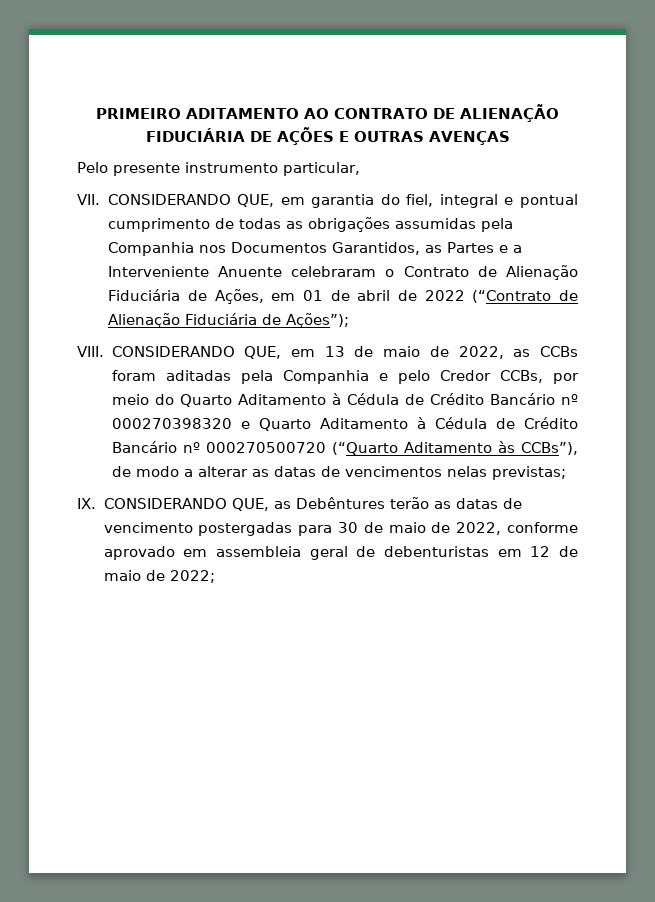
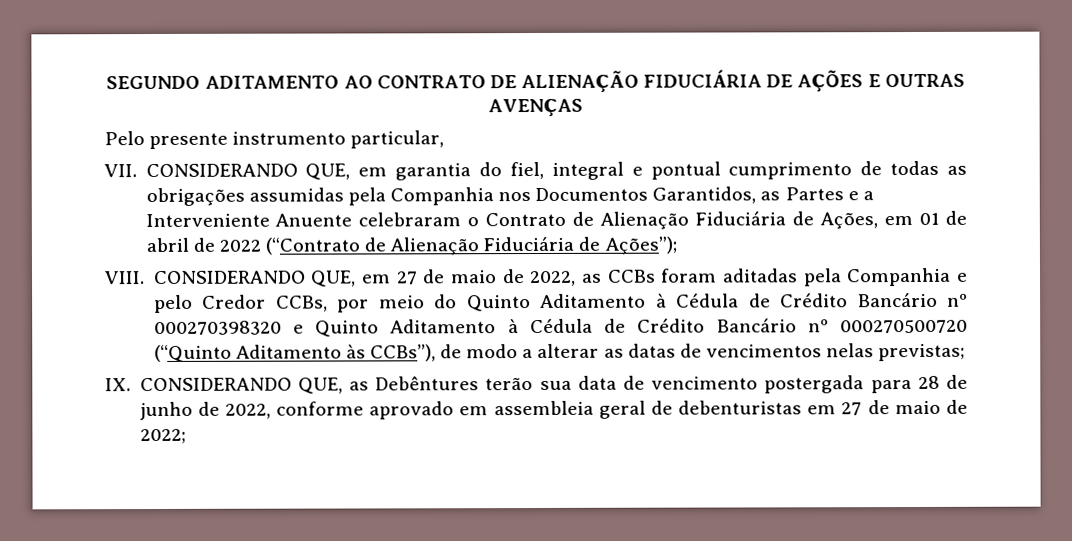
[96,108,182,119] PRIMEIRO -> [106,75,201,90] SEGUNDO
[324,346,345,357] 13 -> [396,271,418,285] 27
[179,394,232,407] Quarto -> [466,295,531,312] Quinto
[258,418,311,431] Quarto -> [315,320,379,337] Quinto
[331,442,398,455] (“Quarto -> [153,344,232,363] (“Quinto
[433,498,522,509] [103,522,426,536] as datas de vencimento postergadas para 30 de maio -> [539,374,969,394] [139,401,193,421] sua data de vencimento postergada para 28 de junho
[530,546,551,557] 12 -> [841,402,863,416] 27

